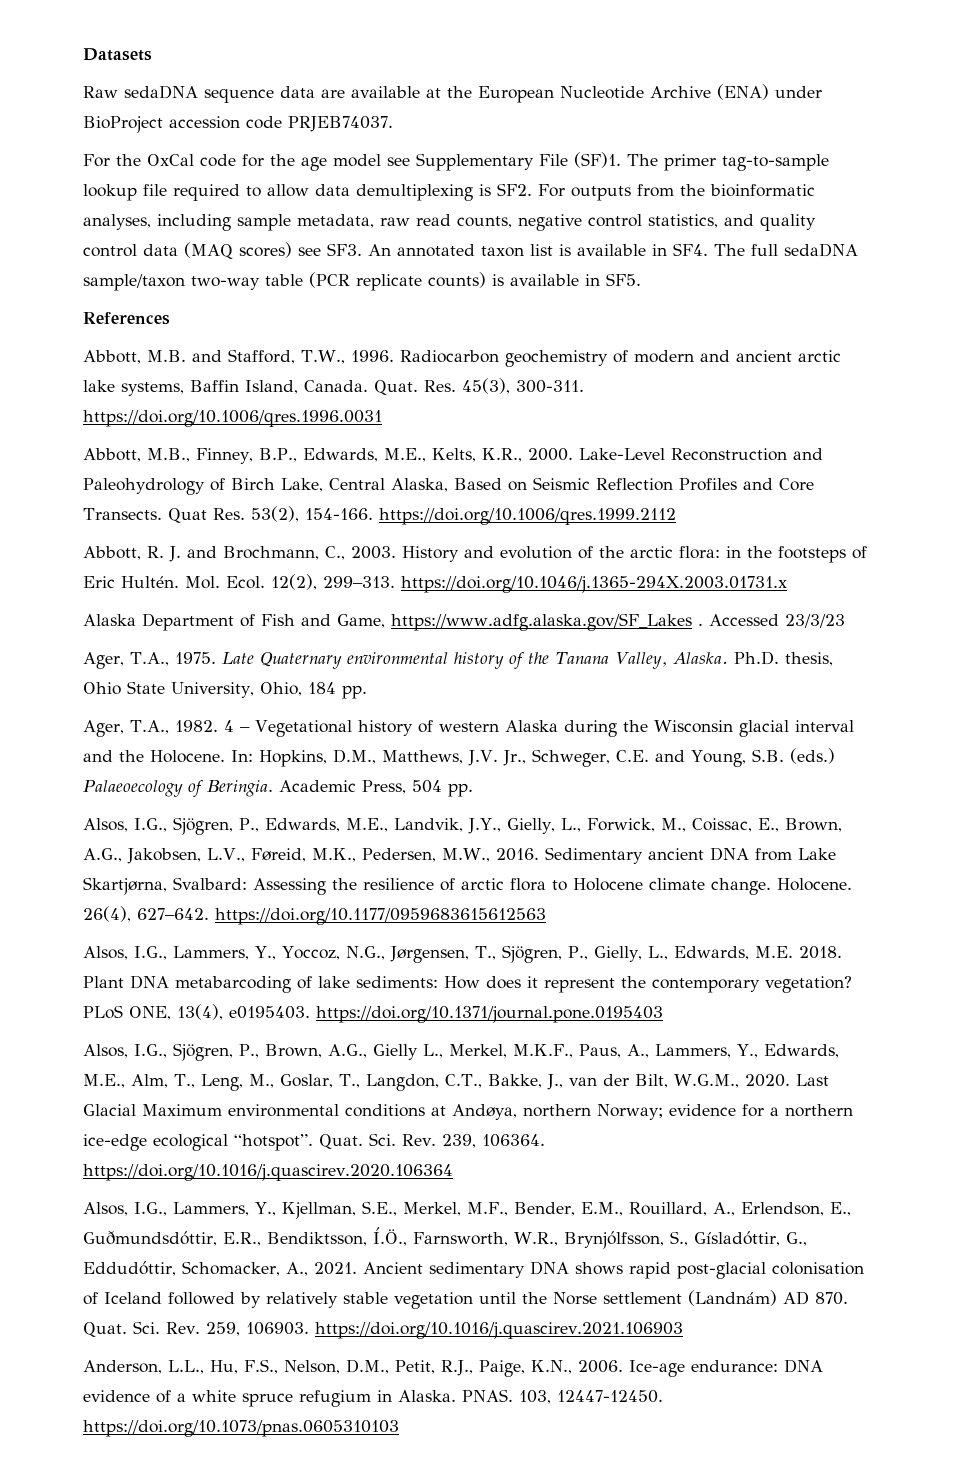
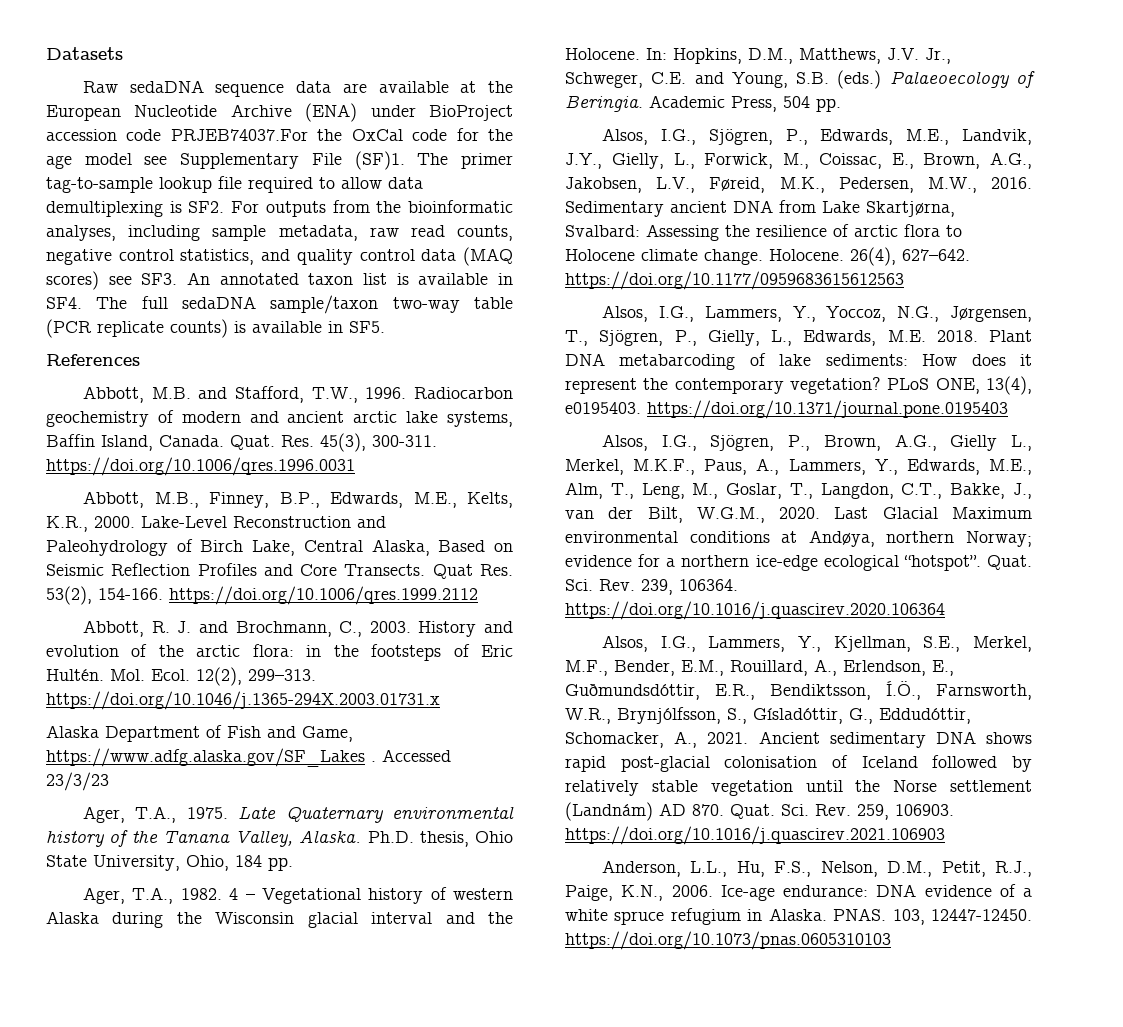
[288,116,393,132] [83,154,110,167] PRJEB74037. // For -> [170,129,308,141] PRJEB74037.For

